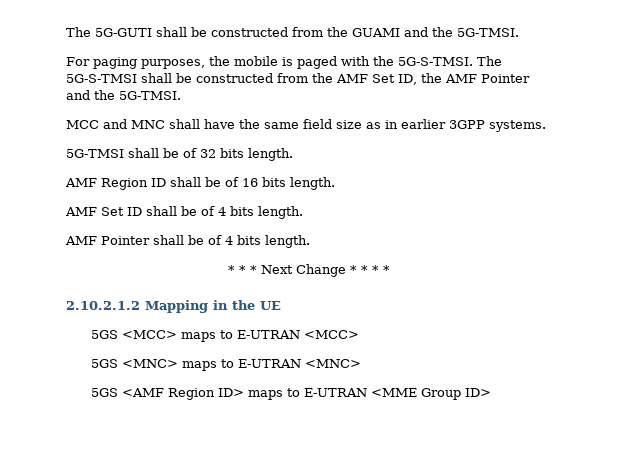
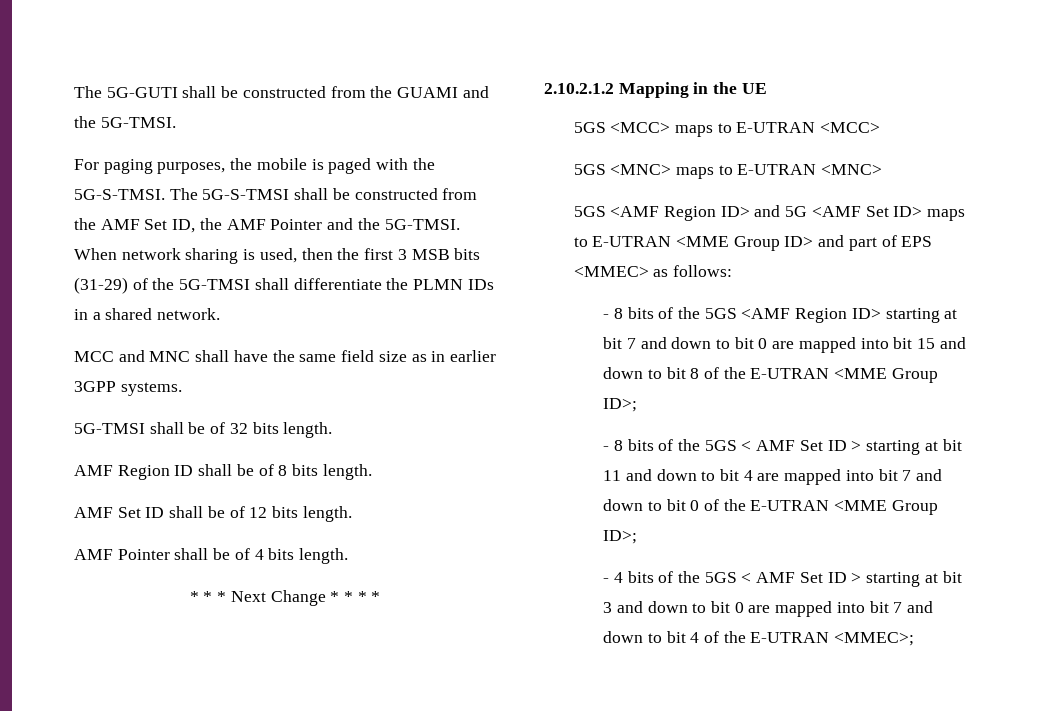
(181, 95) none -> [74,248,481,264] [74,277,494,294] [74,308,221,320] When network sharing is used, then the first 3 MSB bits (31-29) of the 5G-TMSI shall differentiate the PLMN IDs in a shared network.
[242,178,258,187] 16 -> [278,465,288,476] 8
[218,207,226,216] 4 -> [249,507,268,518] 12
(245, 392) none -> [754,205,923,217] and 5G <AMF Set ID>
(492, 392) none -> [818,235,933,251] [573,265,733,277] [603,307,958,323] [603,337,966,353] [603,367,938,383] [603,398,638,412] [603,439,962,455] [603,469,943,485] [603,499,938,515] [603,530,638,544] [603,571,962,587] [603,601,934,617] [603,631,915,646] and part of EPS <MMEC> as follows: // - 8 bits of the 5GS <AMF Region ID> starting at bit 7 and down to bit 0 are mapped into bit 15 and down to bit 8 of the E-UTRAN <MME Group ID>; // - 8 bits of the 5GS < AMF Set ID > starting at bit 11 and down to bit 4 are mapped into bit 7 and down to bit 0 of the E-UTRAN <MME Group ID>; // - 4 bits of the 5GS < AMF Set ID > starting at bit 3 and down to bit 0 are mapped into bit 7 and down to bit 4 of the E-UTRAN <MMEC>;

